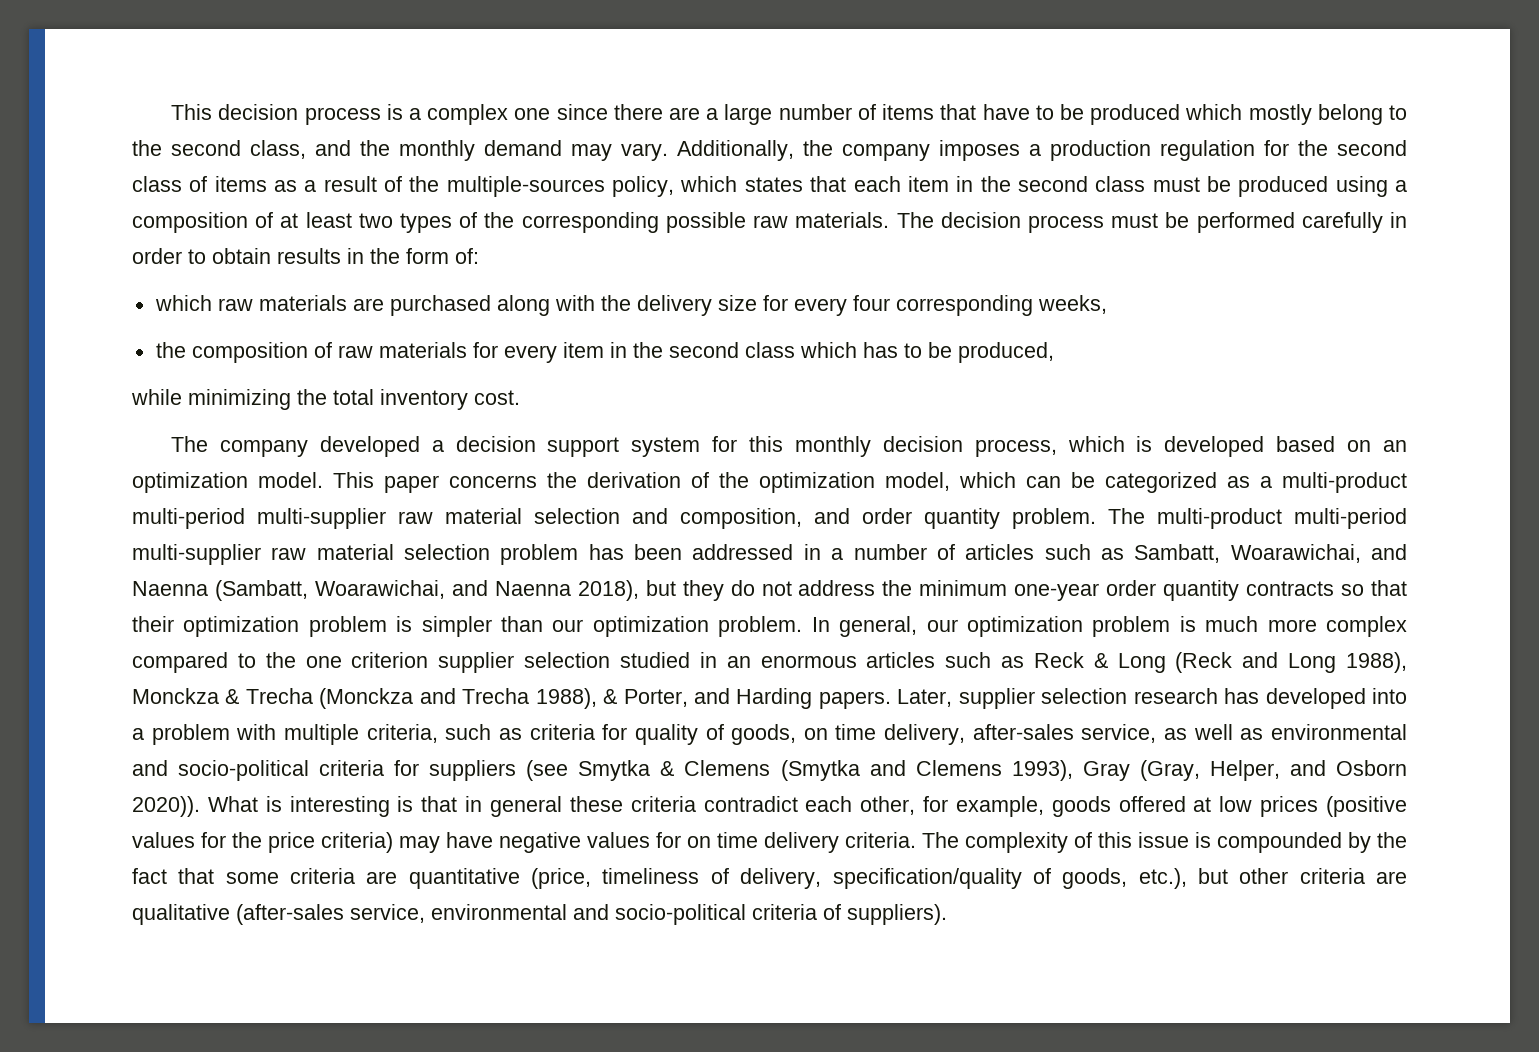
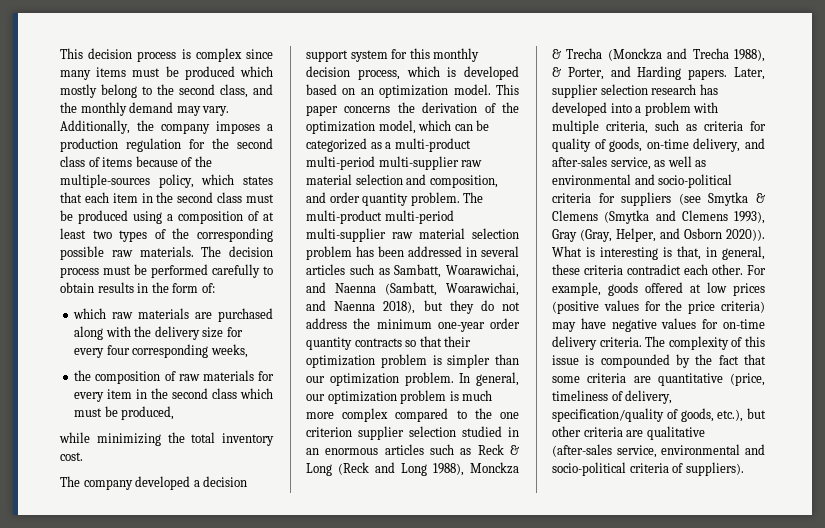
[408,104,1054,125] a complex one since there are a large number of items that have to -> [195,48,274,62] [60,67,161,80] complex since many items must
[274,176,377,192] as a result -> [135,156,178,167] because
[1389,212,1407,228] [132,248,182,264] in order -> (260, 271) none
[862,342,922,358] has to -> [74,408,103,417] must
[831,544,955,560] a number of -> [481,246,519,257] several
[803,724,966,745] on time delivery, -> [646,138,765,152] on-time delivery, and
[421,796,562,817] that in general -> [677,246,765,260] that, in general,
[860,796,949,815] other, for -> [712,264,766,275] other. For
[687,832,758,848] on time -> [723,319,765,329] on-time

